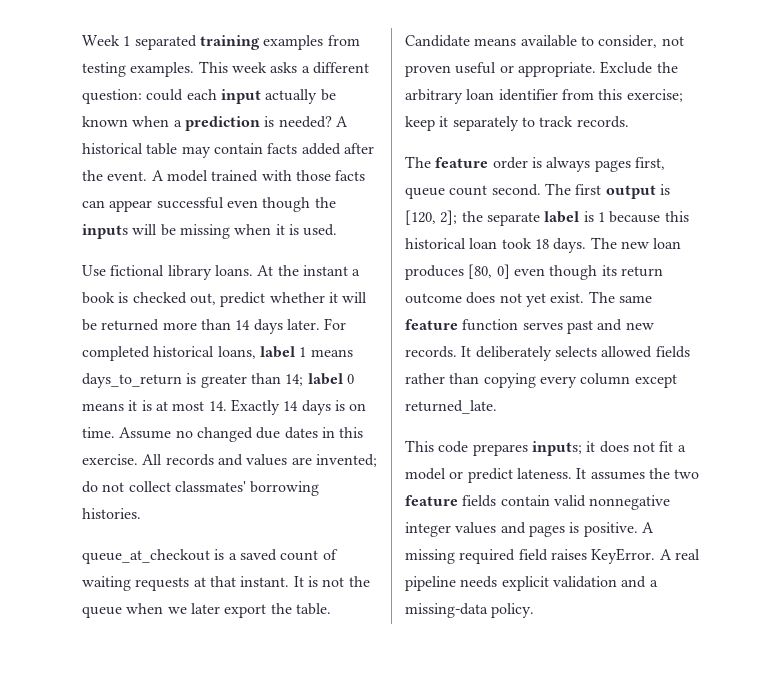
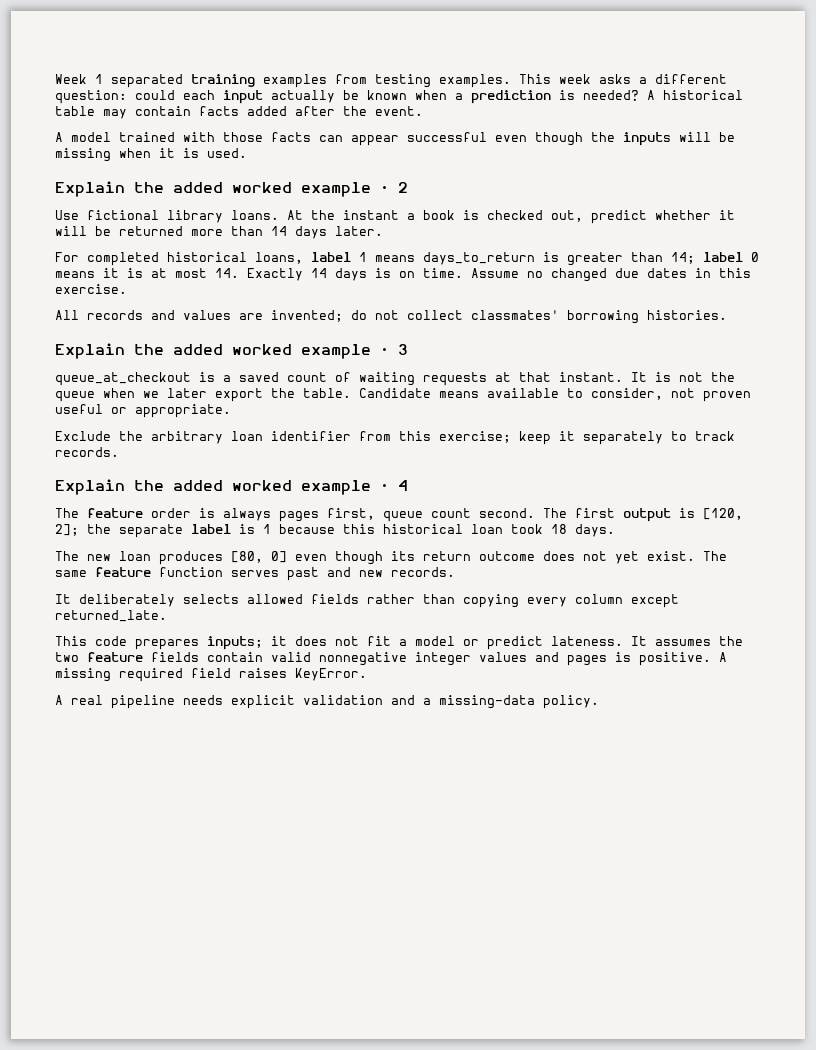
(148, 176) none -> (423, 111) //
(338, 230) none -> [55,181,408,197] // Explain the added worked example · 2
(320, 324) none -> (383, 231) //
(138, 459) none -> (127, 289) //
(141, 513) none -> [55,343,408,359] // Explain the added worked example · 3
(596, 69) none -> (231, 411) //
(629, 122) none -> [55,479,408,495] // Explain the added worked example · 4
(587, 245) none -> (615, 530) //
(457, 352) none -> (455, 572) //
(656, 556) none -> (367, 674) //

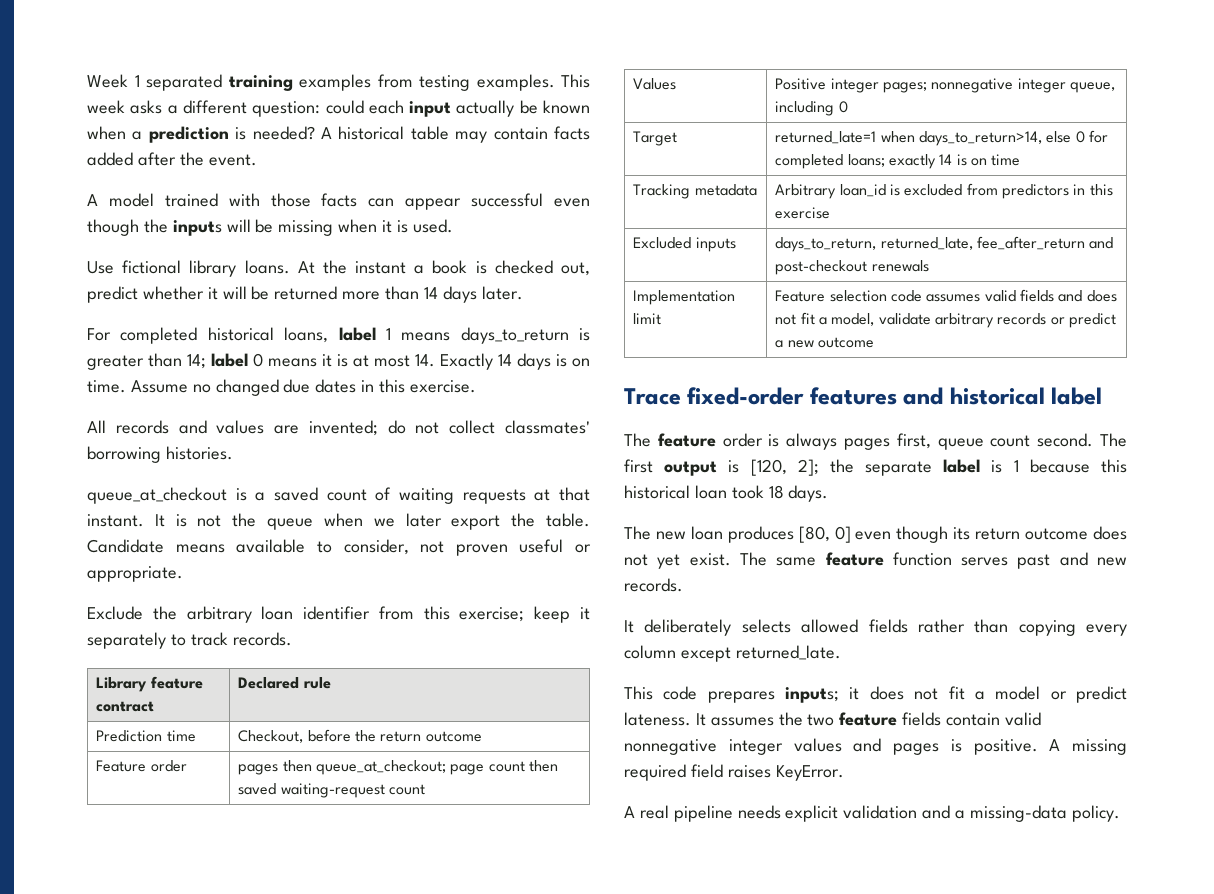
[55,181,408,197] // Explain the added worked example · 2 -> (453, 226) none
[55,343,408,359] // Explain the added worked example · 3 -> (233, 453) none
[55,479,408,495] // Explain the added worked example · 4 -> [96,676,203,692] [96,701,155,712] [238,677,331,689] [96,730,196,742] [238,729,482,743] [96,760,187,772] [238,760,558,775] [238,783,425,798] [633,78,677,90] [775,78,1115,93] [775,101,848,116] [633,131,678,146] [775,130,1108,146] [775,154,1021,169] [633,184,757,199] [775,183,1113,199] [775,207,831,219] [633,237,736,252] [775,236,1114,252] [775,260,929,275] [633,290,736,305] [633,313,662,325] [775,289,1117,302] [775,312,1116,328] [775,337,874,348] [624,387,1103,405] // Library feature contract | Declared rule // Prediction time | Checkout, before the return outcome // Feature order | pages then queue_at_checkout; page count then saved waiting-request count // Values | Positive integer pages; nonnegative integer queue, including 0 // Target | returned_late=1 when days_to_return>14, else 0 for completed loans; exactly 14 is on time // Tracking metadata | Arbitrary loan_id is excluded from predictors in this exercise // Excluded inputs | days_to_return, returned_late, fee_after_return and post-checkout renewals // Implementation limit | Feature selection code assumes valid fields and does not fit a model, validate arbitrary records or predict a new outcome // Trace fixed-order features and historical label

